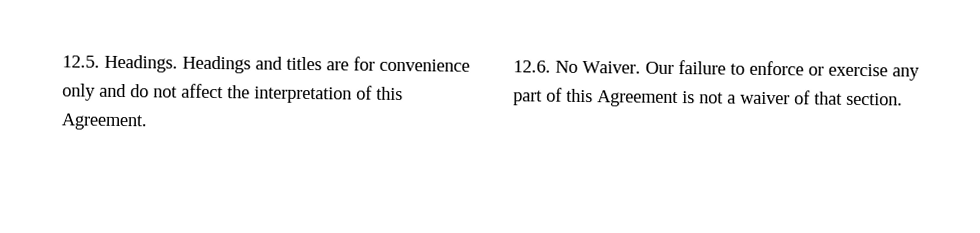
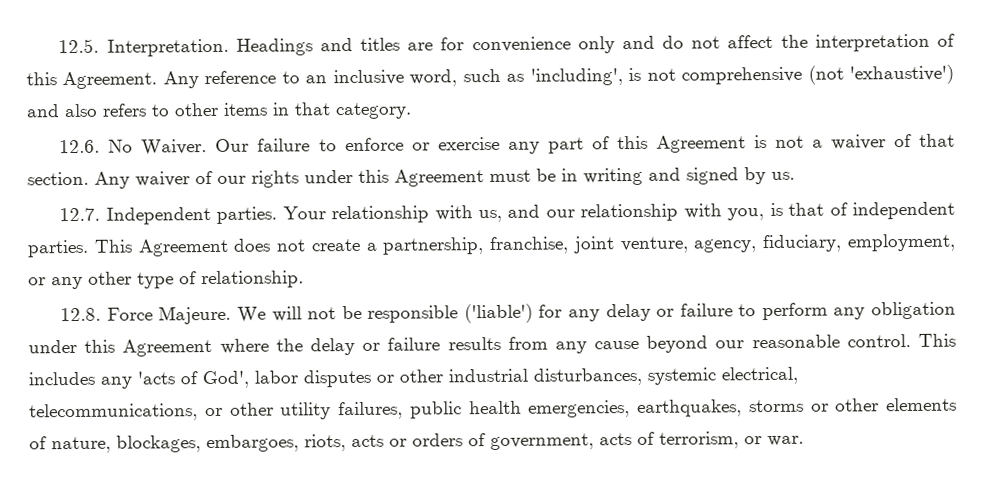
[104,54,178,73] Headings. -> [106,38,229,57] Interpretation.
(148, 122) none -> [162,64,954,89] [26,102,412,120] Any reference to an inclusive word, such as 'including', is not comprehensive (not 'exhaustive') and also refers to other items in that category.
(903, 99) none -> [94,167,795,189] [59,201,955,225] [27,233,956,258] [28,270,304,290] [60,301,957,325] [28,333,956,357] [28,366,798,389] [29,397,957,422] [29,431,804,454] Any waiver of our rights under this Agreement must be in writing and signed by us. // 12.7. Independent parties. Your relationship with us, and our relationship with you, is that of independent parties. This Agreement does not create a partnership, franchise, joint venture, agency, fiduciary, employment, or any other type of relationship. // 12.8. Force Majeure. We will not be responsible ('liable') for any delay or failure to perform any obligation under this Agreement where the delay or failure results from any cause beyond our reasonable control. This includes any 'acts of God', labor disputes or other industrial disturbances, systemic electrical, telecommunications, or other utility failures, public health emergencies, earthquakes, storms or other elements of nature, blockages, embargoes, riots, acts or orders of government, acts of terrorism, or war.

